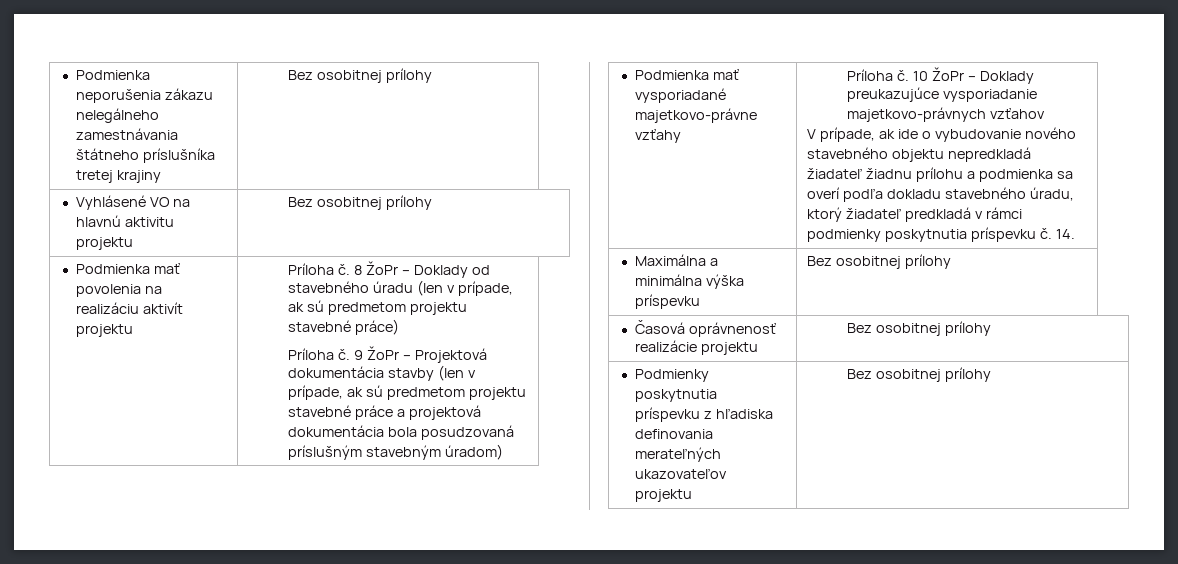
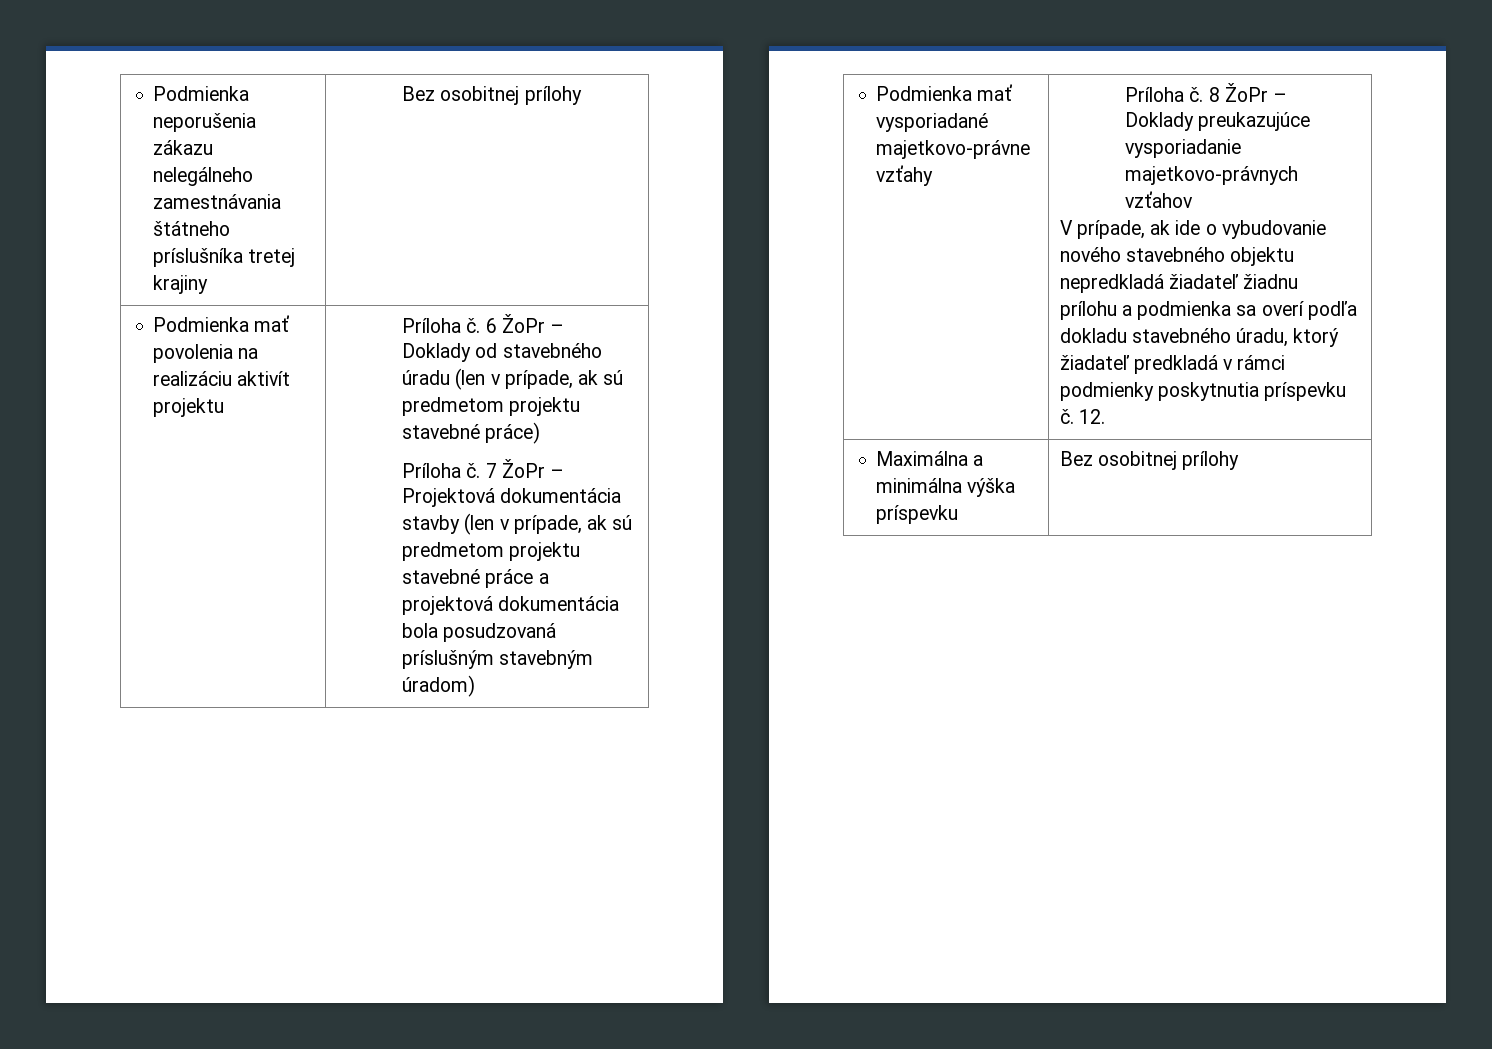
[76,195,190,210] [76,215,175,227] [76,237,134,250] [288,195,433,210] // Vyhlásené VO na hlavnú aktivitu projektu | Bez osobitnej prílohy -> (582, 95) none
[354,265,363,275] 8 -> [485,318,497,333] 6
[354,350,364,360] 9 -> [485,463,497,478] 7
[913,71,929,81] 10 -> [1208,87,1220,102] 8
[1055,229,1075,239] 14. -> [1078,409,1105,424] 12.
[635,320,777,337] [635,340,759,355] [847,321,992,336] [635,369,710,382] [635,389,718,402] [635,407,773,422] [635,429,714,439] [635,447,722,462] [635,468,728,479] [635,489,693,502] [847,367,992,382] // Časová oprávnenosť realizácie projektu | Bez osobitnej prílohy // Podmienky poskytnutia príspevku z hľadiska definovania merateľných ukazovateľov projektu | Bez osobitnej prílohy -> (1240, 460) none

